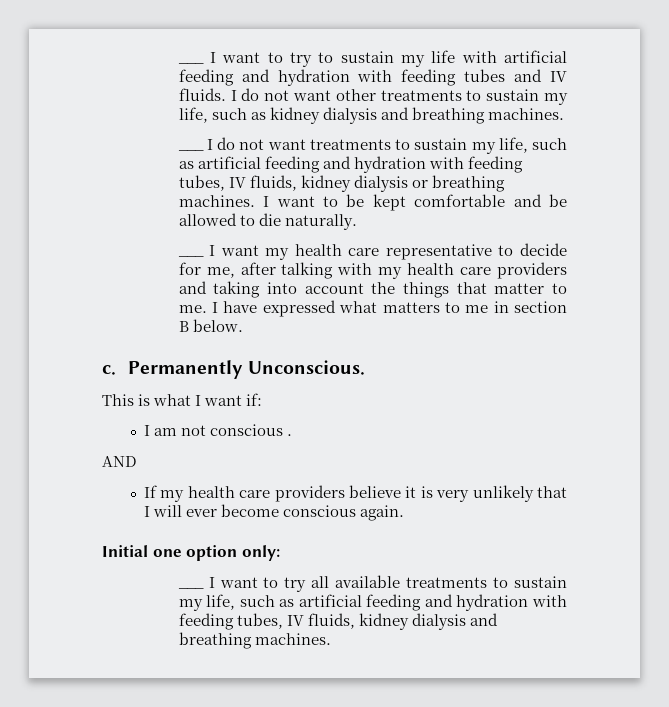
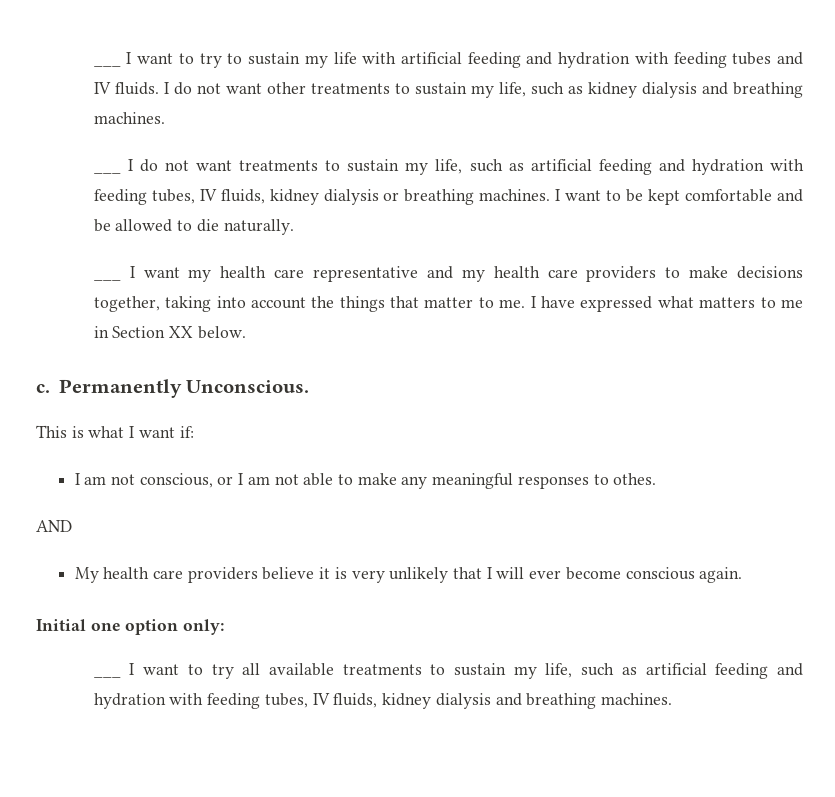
[498,243,567,256] [178,262,567,279] [178,281,207,294] to decide for me, after talking with my health care providers and -> [426,266,803,282] [93,296,160,312] and my health care providers to make decisions together,
[513,301,567,313] [178,321,189,332] section B -> [112,326,194,338] Section XX
[210,424,293,436] conscious . -> [139,473,657,489] conscious, or I am not able to make any meaningful responses to othes.
[144,485,185,502] If my -> [74,567,99,583] My

